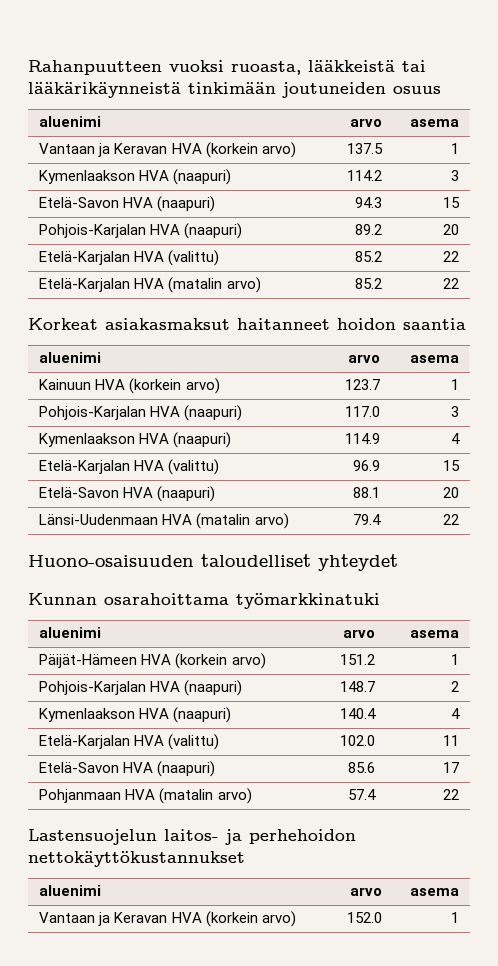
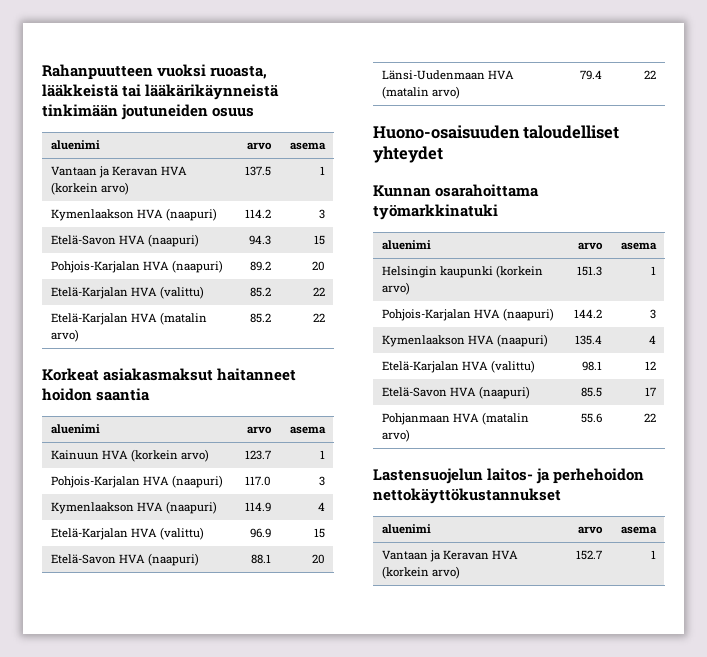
[39,653,266,669] [339,654,375,665] [450,654,459,665] [39,680,243,696] [339,681,375,692] [450,681,459,692] [39,707,232,723] [339,708,376,719] [450,708,460,719] [39,734,220,750] [339,735,375,746] [442,735,459,746] [39,761,216,777] [347,762,375,773] Päijät-Hämeen HVA (korkein arvo) | 151.2 | 1 // Pohjois-Karjalan HVA (naapuri) | 148.7 | 2 // Kymenlaakson HVA (naapuri) | 140.4 | 4 // Etelä-Karjalan HVA (valittu) | 102.0 | 11 // Etelä-Savon HVA (naapuri) | 85.6 -> [381,265,543,278] [381,282,410,295] [577,266,603,276] [651,266,657,275] [381,308,554,321] [574,309,603,318] [650,309,657,319] [381,334,548,347] [575,335,603,345] [649,335,657,344] [381,360,535,373] [582,361,603,371] [645,361,657,370] [381,386,530,399] [581,387,603,397] Helsingin kaupunki (korkein arvo) | 151.3 | 1 // Pohjois-Karjalan HVA (naapuri) | 144.2 | 3 // Kymenlaakson HVA (naapuri) | 135.4 | 4 // Etelä-Karjalan HVA (valittu) | 98.1 | 12 // Etelä-Savon HVA (naapuri) | 85.5
[347,789,376,800] 57.4 -> [581,413,603,423] 55.6
[346,912,382,923] 152.0 -> [576,550,603,560] 152.7

